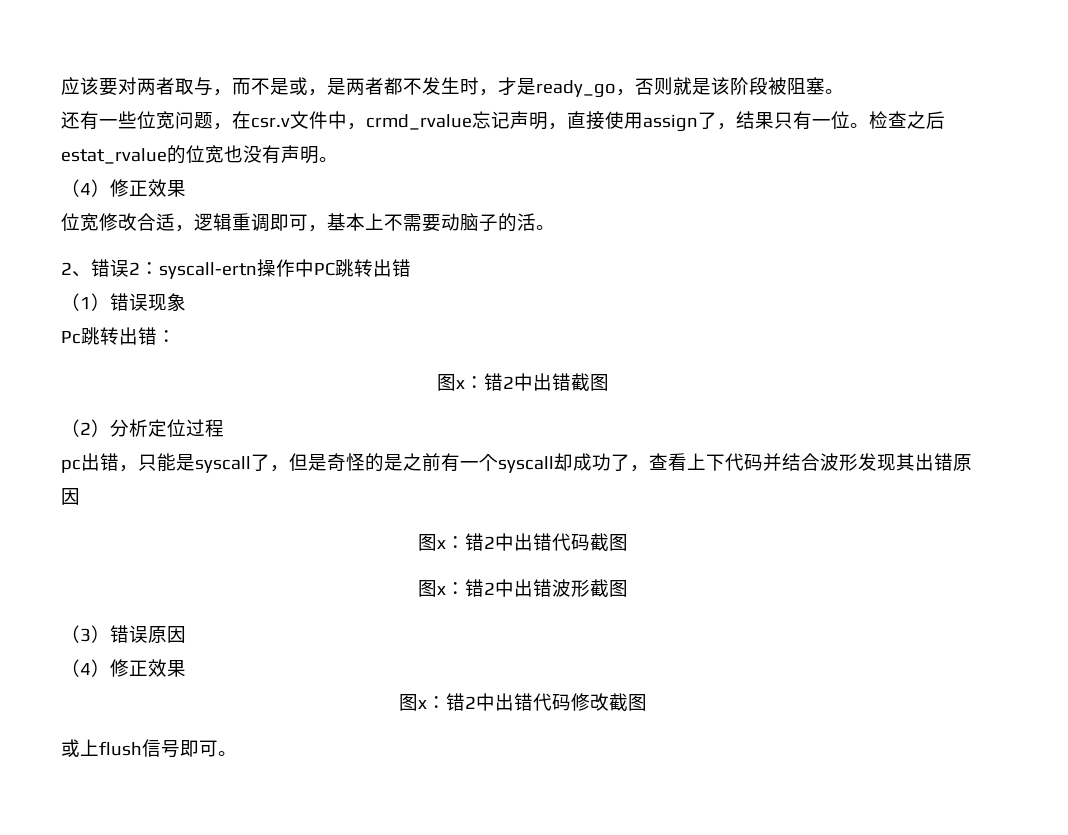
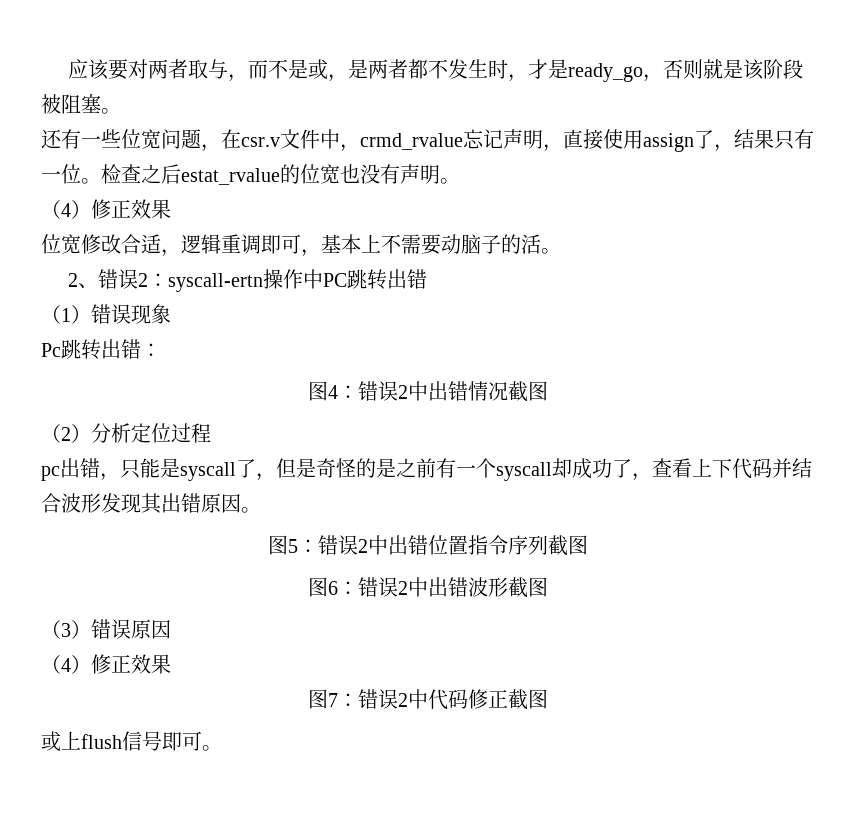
[455,373,571,391] x：错2中出错 -> [328,381,508,401] 4：错误2中出错情况
[417,533,590,551] // 图x：错2中出错代码 -> [241,507,261,513] [268,535,548,555] 。 // 图5：错误2中出错位置指令序列
[436,579,484,597] x：错 -> [328,577,398,597] 6：错误
[417,693,609,711] x：错2中出错代码修改 -> [328,689,508,710] 7：错误2中代码修正

